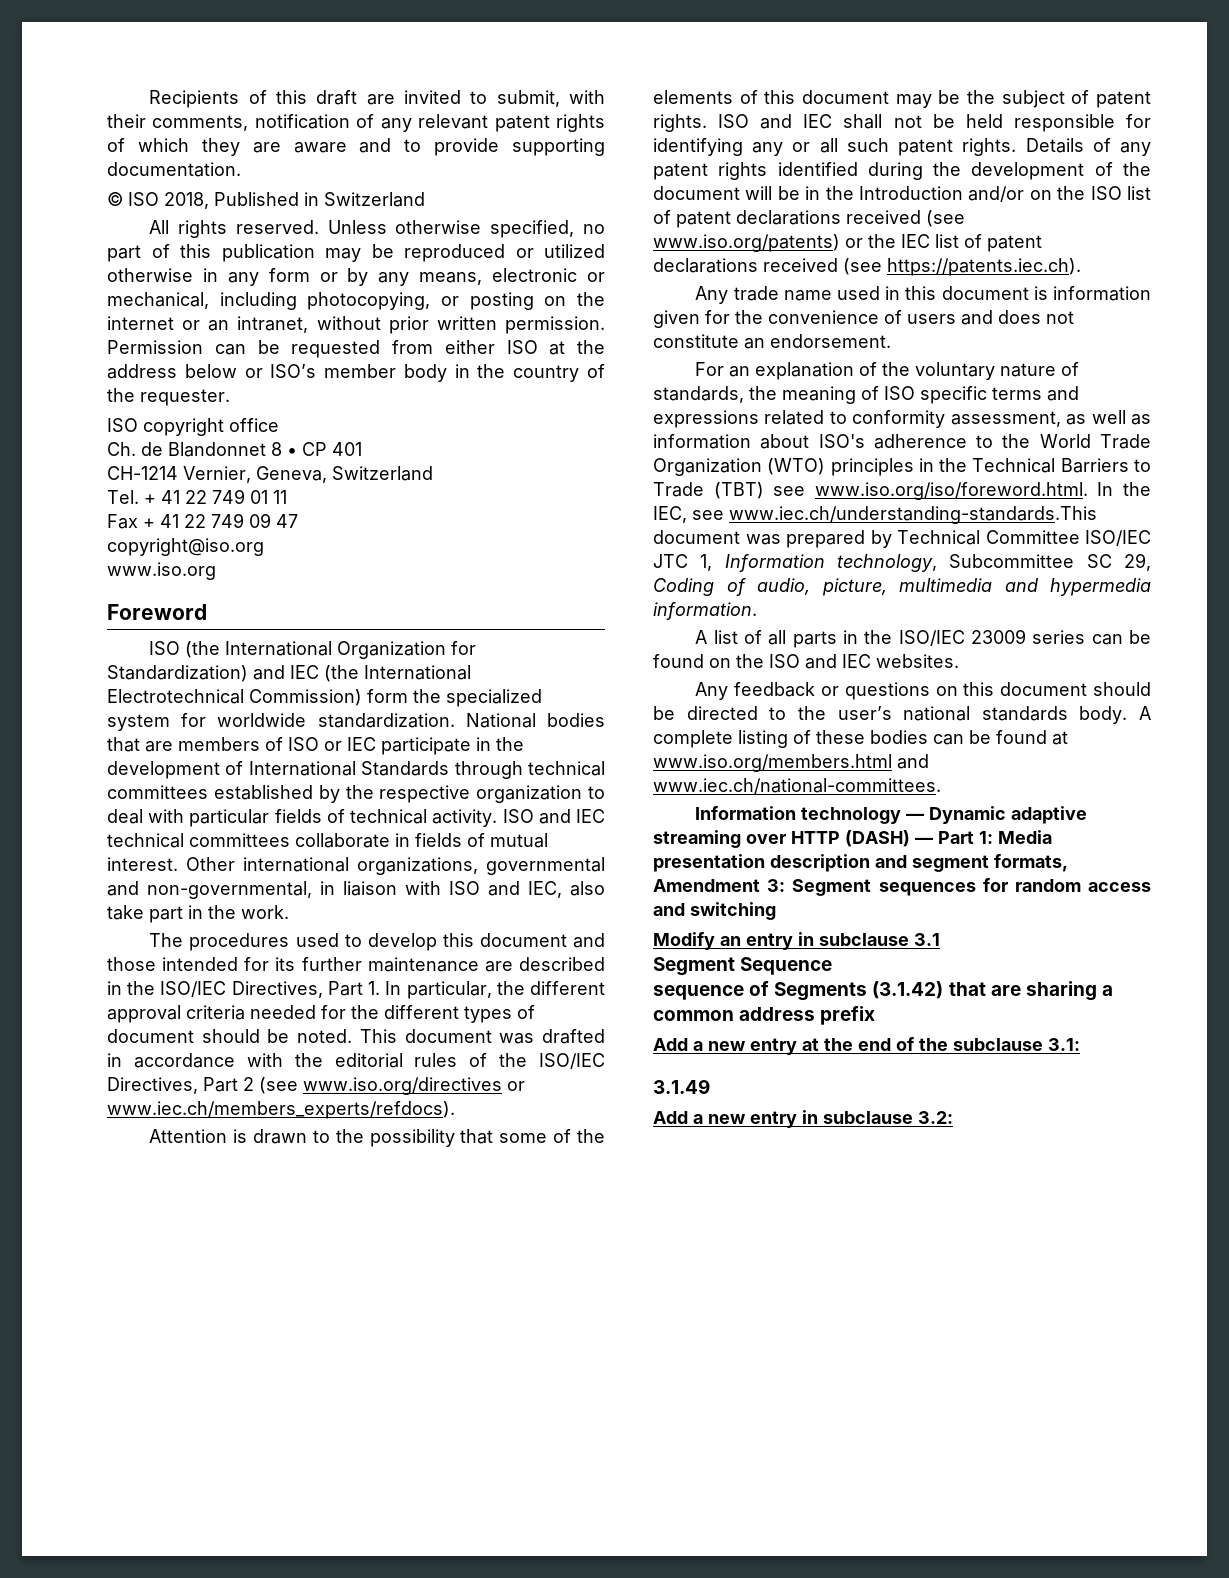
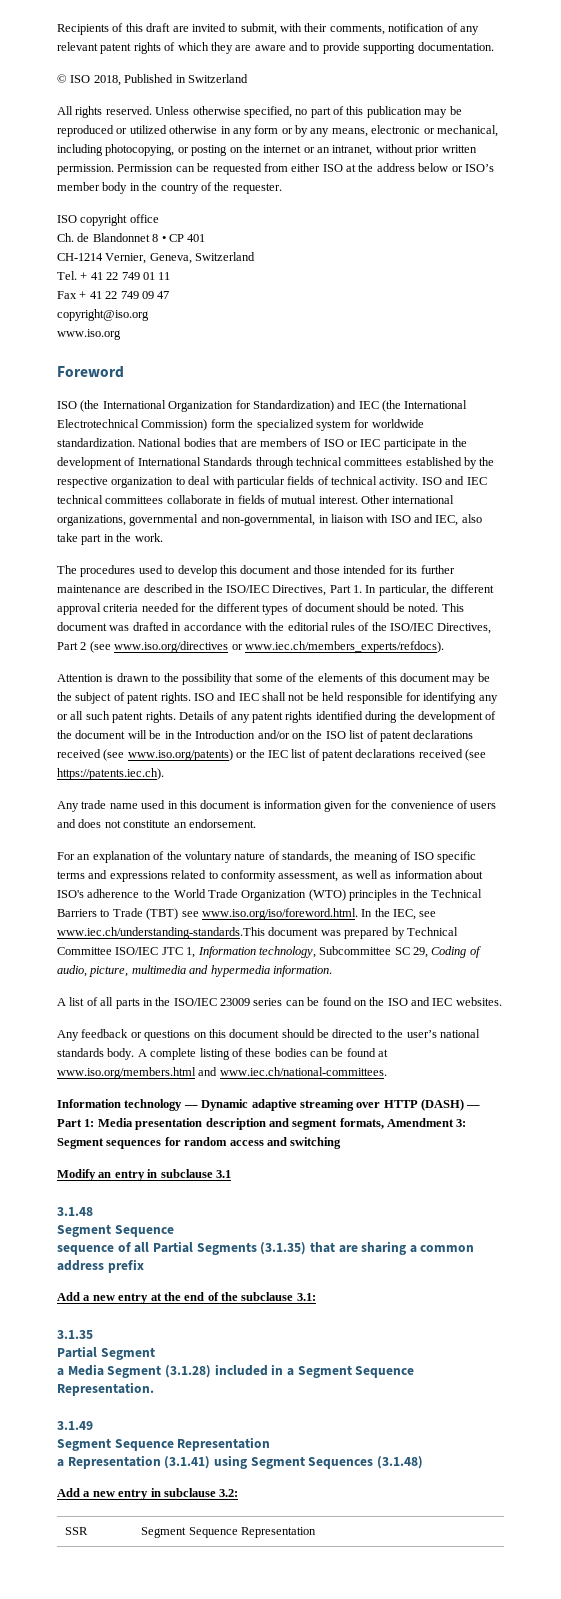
(940, 939) none -> [57,1207,93,1216] // 3.1.48
[774,981,944,1001] Segments (3.1.42) -> [134,1241,307,1255] all Partial Segments (3.1.35)
[653,1079,710,1094] 3.1.49 -> [57,1330,93,1339] [57,1346,155,1360] [57,1364,415,1378] [57,1382,154,1396] [57,1421,93,1430] [57,1437,271,1451] [57,1455,423,1469] 3.1.35 // Partial Segment // a Media Segment (3.1.28) included in a Segment Sequence Representation. // 3.1.49 // Segment Sequence Representation // a Representation (3.1.41) using Segment Sequences (3.1.48)
(953, 1117) none -> [65,1527,89,1535] [141,1527,317,1538] // SSR | Segment Sequence Representation

